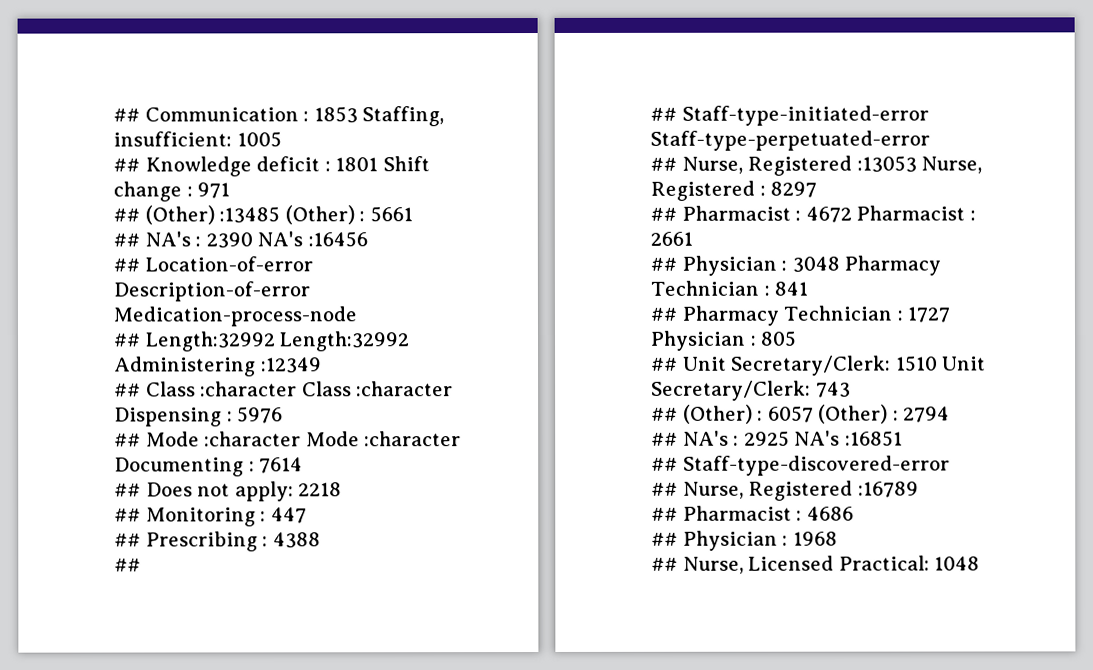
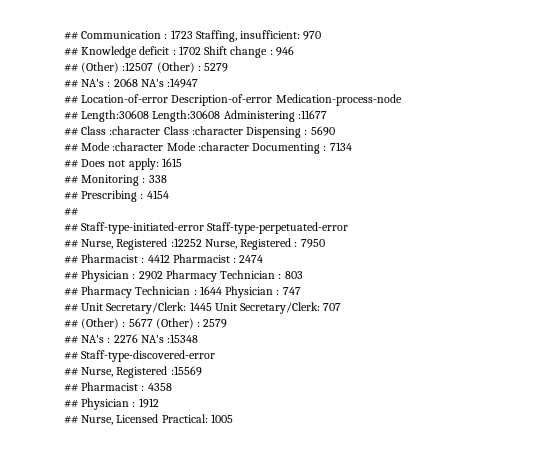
[313,106,358,124] 1853 -> [170,30,193,39] 1723
[236,131,282,148] 1005 -> [303,31,322,40] 970
[335,157,379,172] 1801 -> [178,46,201,55] 1702
[197,182,231,199] [113,205,413,225] [113,231,368,249] 971 // ## (Other) :13485 (Other) : 5661 // ## NA's : 2390 NA's :16456 -> [275,46,294,56] [64,62,229,73] [64,78,199,88] 946 // ## (Other) :12507 (Other) : 5279 // ## NA's : 2068 NA's :14947
[144,331,411,352] [114,356,322,377] Length:32992 Length:32992 Administering :12349 -> [81,110,327,122] Length:30608 Length:30608 Administering :11677
[237,406,284,424] 5976 -> [310,126,335,136] 5690
[259,457,304,474] 7614 -> [329,142,352,151] 7134
[298,482,343,497] 2218 -> [161,158,182,167] 1615
[270,507,307,524] 447 -> [148,175,167,183] 338
[272,532,321,549] 4388 -> [146,190,169,199] 4154
[856,155,917,173] :13053 -> [170,238,202,247] :12252
[770,181,818,198] [650,205,976,223] [650,231,693,246] [650,255,942,276] [650,280,809,296] 8297 // ## Pharmacist : 4672 Pharmacist : 2661 // ## Physician : 3048 Pharmacy Technician : 841 -> [300,239,325,248] [64,254,264,264] [64,270,303,282] 7950 // ## Pharmacist : 4412 Pharmacist : 2474 // ## Physician : 2902 Pharmacy Technician : 803
[907,306,951,323] [650,330,798,351] 1727 Physician : 805 -> [199,286,301,298] 1644 Physician : 747
[895,355,987,372] [651,380,851,401] 1510 Unit Secretary/Clerk: 743 -> [189,302,342,314] 1445 Unit Secretary/Clerk: 707
[767,404,951,424] [651,430,903,447] 6057 (Other) : 2794 // ## NA's : 2925 NA's :16851 -> [128,318,228,329] [64,334,199,344] 5677 (Other) : 2579 // ## NA's : 2276 NA's :15348
[857,481,919,498] [651,505,854,521] [651,530,838,551] :16789 // ## Pharmacist : 4686 // ## Physician : 1968 -> [170,366,202,376] [64,382,172,392] [64,398,159,410] :15569 // ## Pharmacist : 4358 // ## Physician : 1912
[934,556,981,571] 1048 -> [210,414,233,423] 1005

